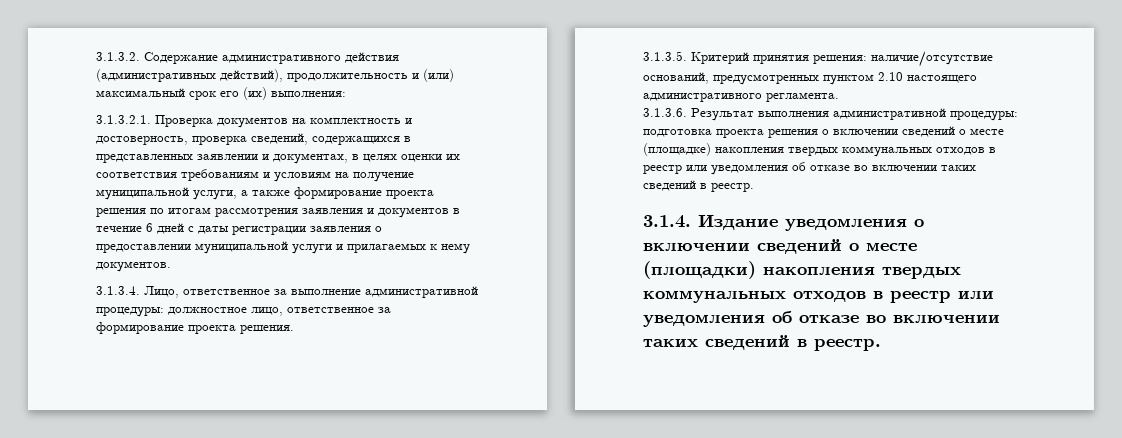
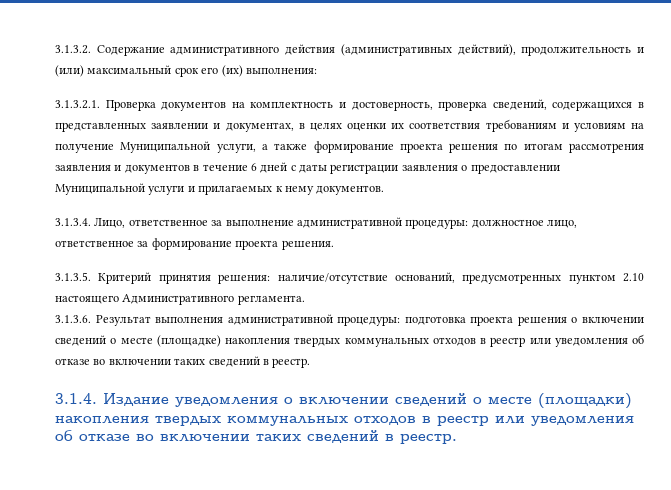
[96,187,189,200] муниципальной -> [120,141,211,153] Муниципальной
[195,241,288,254] муниципальной -> [55,183,145,195] Муниципальной
[643,92,762,102] административного -> [122,294,235,305] Административного

